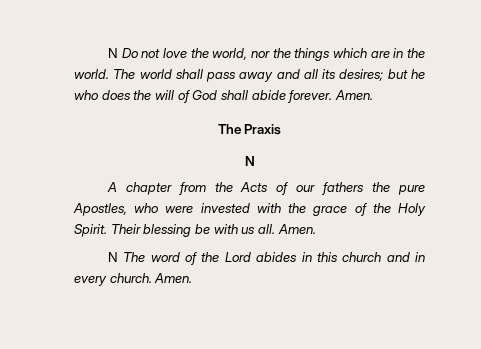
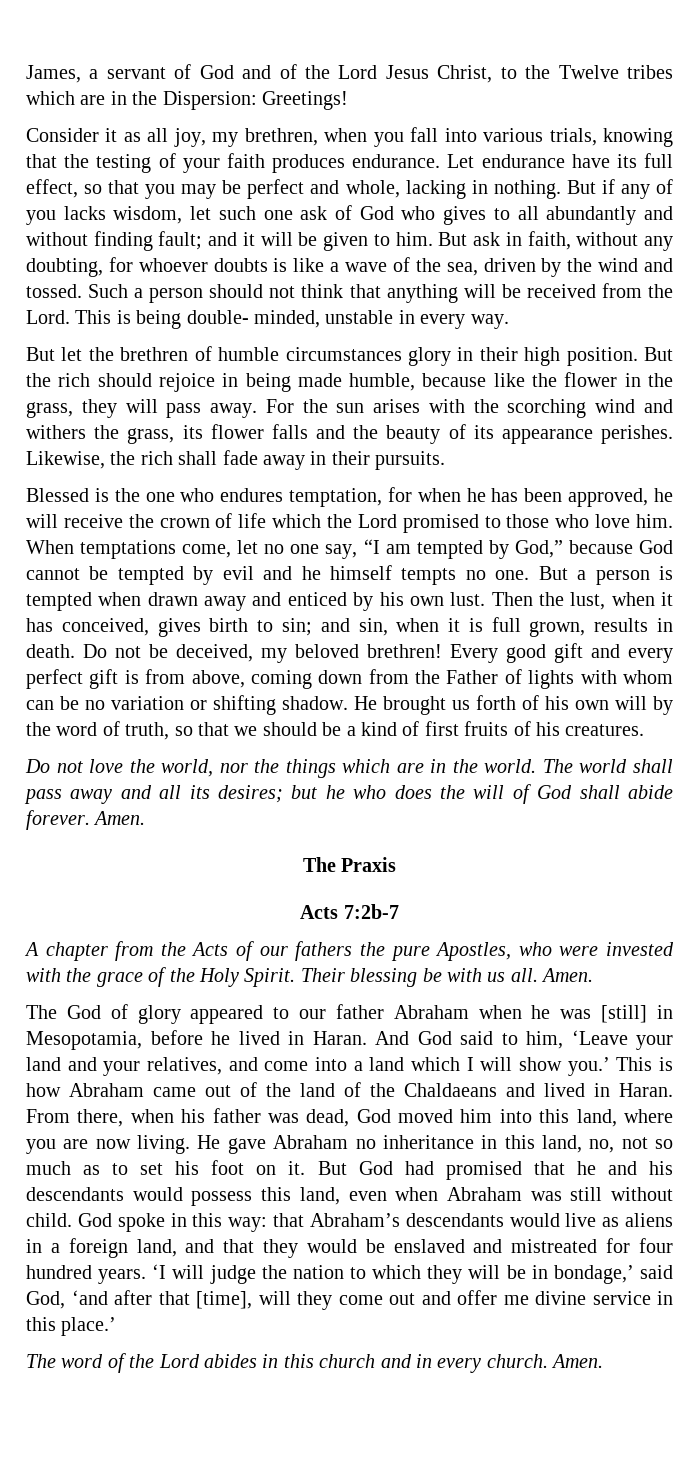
[107,48,118,58] N -> [26,64,674,83] [26,91,348,110] [26,127,673,147] [26,153,673,173] [26,179,674,199] [26,205,673,225] [26,231,674,251] [26,257,674,277] [26,283,674,303] [26,310,509,329] [26,346,673,366] [26,372,673,392] [26,399,673,418] [26,424,674,444] [26,450,446,470] [26,487,673,507] [26,513,673,533] [26,539,674,559] [26,565,674,585] [26,592,673,611] [26,617,673,637] [26,643,673,663] [26,669,673,689] [26,695,673,715] [26,721,645,740] James, a servant of God and of the Lord Jesus Christ, to the Twelve tribes which are in the Dispersion: Greetings! // Consider it as all joy, my brethren, when you fall into various trials, knowing that the testing of your faith produces endurance. Let endurance have its full effect, so that you may be perfect and whole, lacking in nothing. But if any of you lacks wisdom, let such one ask of God who gives to all abundantly and without finding fault; and it will be given to him. But ask in faith, without any doubting, for whoever doubts is like a wave of the sea, driven by the wind and tossed. Such a person should not think that anything will be received from the Lord. This is being double- minded, unstable in every way. // But let the brethren of humble circumstances glory in their high position. But the rich should rejoice in being made humble, because like the flower in the grass, they will pass away. For the sun arises with the scorching wind and withers the grass, its flower falls and the beauty of its appearance perishes. Likewise, the rich shall fade away in their pursuits. // Blessed is the one who endures temptation, for when he has been approved, he will receive the crown of life which the Lord promised to those who love him. When temptations come, let no one say, “I am tempted by God,” because God cannot be tempted by evil and he himself tempts no one. But a person is tempted when drawn away and enticed by his own lust. Then the lust, when it has conceived, gives birth to sin; and sin, when it is full grown, results in death. Do not be deceived, my beloved brethren! Every good gift and every perfect gift is from above, coming down from the Father of lights with whom can be no variation or shifting shadow. He brought us forth of his own will by the word of truth, so that we should be a kind of first fruits of his creatures. //
[244,156,255,166] N -> [300,904,399,919] Acts 7:2b-7
[107,252,118,262] N -> [26,1004,673,1024] [26,1030,673,1050] [26,1057,673,1076] [26,1082,673,1097] [26,1108,674,1127] [26,1135,673,1154] [26,1160,674,1180] [26,1187,673,1206] [26,1213,674,1232] [26,1238,673,1258] [26,1264,673,1284] [26,1290,673,1310] [26,1317,117,1336] The God of glory appeared to our father Abraham when he was [still] in Mesopotamia, before he lived in Haran. And God said to him, ‘Leave your land and your relatives, and come into a land which I will show you.’ This is how Abraham came out of the land of the Chaldaeans and lived in Haran. From there, when his father was dead, God moved him into this land, where you are now living. He gave Abraham no inheritance in this land, no, not so much as to set his foot on it. But God had promised that he and his descendants would possess this land, even when Abraham was still without child. God spoke in this way: that Abraham’s descendants would live as aliens in a foreign land, and that they would be enslaved and mistreated for four hundred years. ‘I will judge the nation to which they will be in bondage,’ said God, ‘and after that [time], will they come out and offer me divine service in this place.’ //

